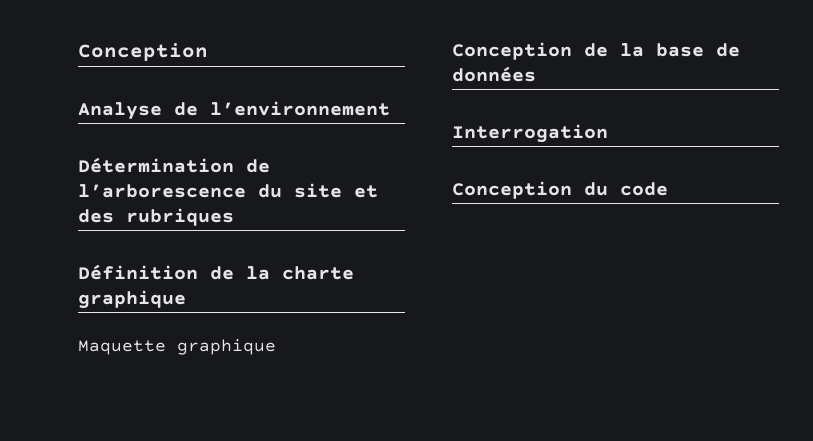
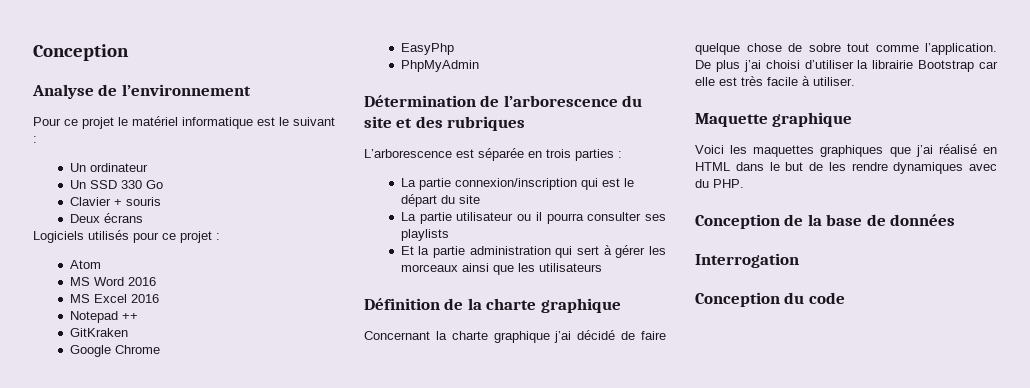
(390, 108) none -> [33,116,335,129] [33,136,37,143] [69,163,148,172] [69,180,163,189] [69,197,161,206] [69,213,143,223] [33,230,220,243] [69,260,101,269] [69,277,156,286] [69,294,159,303] [69,311,138,323] [69,328,128,337] [69,345,160,357] [400,43,454,55] [400,60,479,72] // Pour ce projet le matériel informatique est le suivant : // Un ordinateur // Un SSD 330 Go // Clavier + souris // Deux écrans // Logiciels utilisés pour ce projet : // Atom // MS Word 2016 // MS Excel 2016 // Notepad ++ // GitKraken // Google Chrome // EasyPhp // PhpMyAdmin
(234, 217) none -> [364,148,622,161] [400,178,634,190] [400,194,480,207] [400,212,666,224] [400,229,449,241] [400,245,666,258] [400,263,602,275] // L’arborescence est séparée en trois parties : // La partie connexion/inscription qui est le départ du site // La partie utilisateur ou il pourra consulter ses playlists // Et la partie administration qui sert à gérer les morceaux ainsi que les utilisateurs
[78,339,276,355] Maquette graphique -> [364,330,666,343] [695,43,997,55] [695,60,998,72] [695,76,855,86] [695,112,853,127] [695,144,997,157] [695,162,997,174] [695,179,744,188] Concernant la charte graphique j’ai décidé de faire quelque chose de sobre tout comme l’application. De plus j’ai choisi d’utiliser la librairie Bootstrap car elle est très facile à utiliser. // Maquette graphique // Voici les maquettes graphiques que j’ai réalisé en HTML dans le but de les rendre dynamiques avec du PHP.

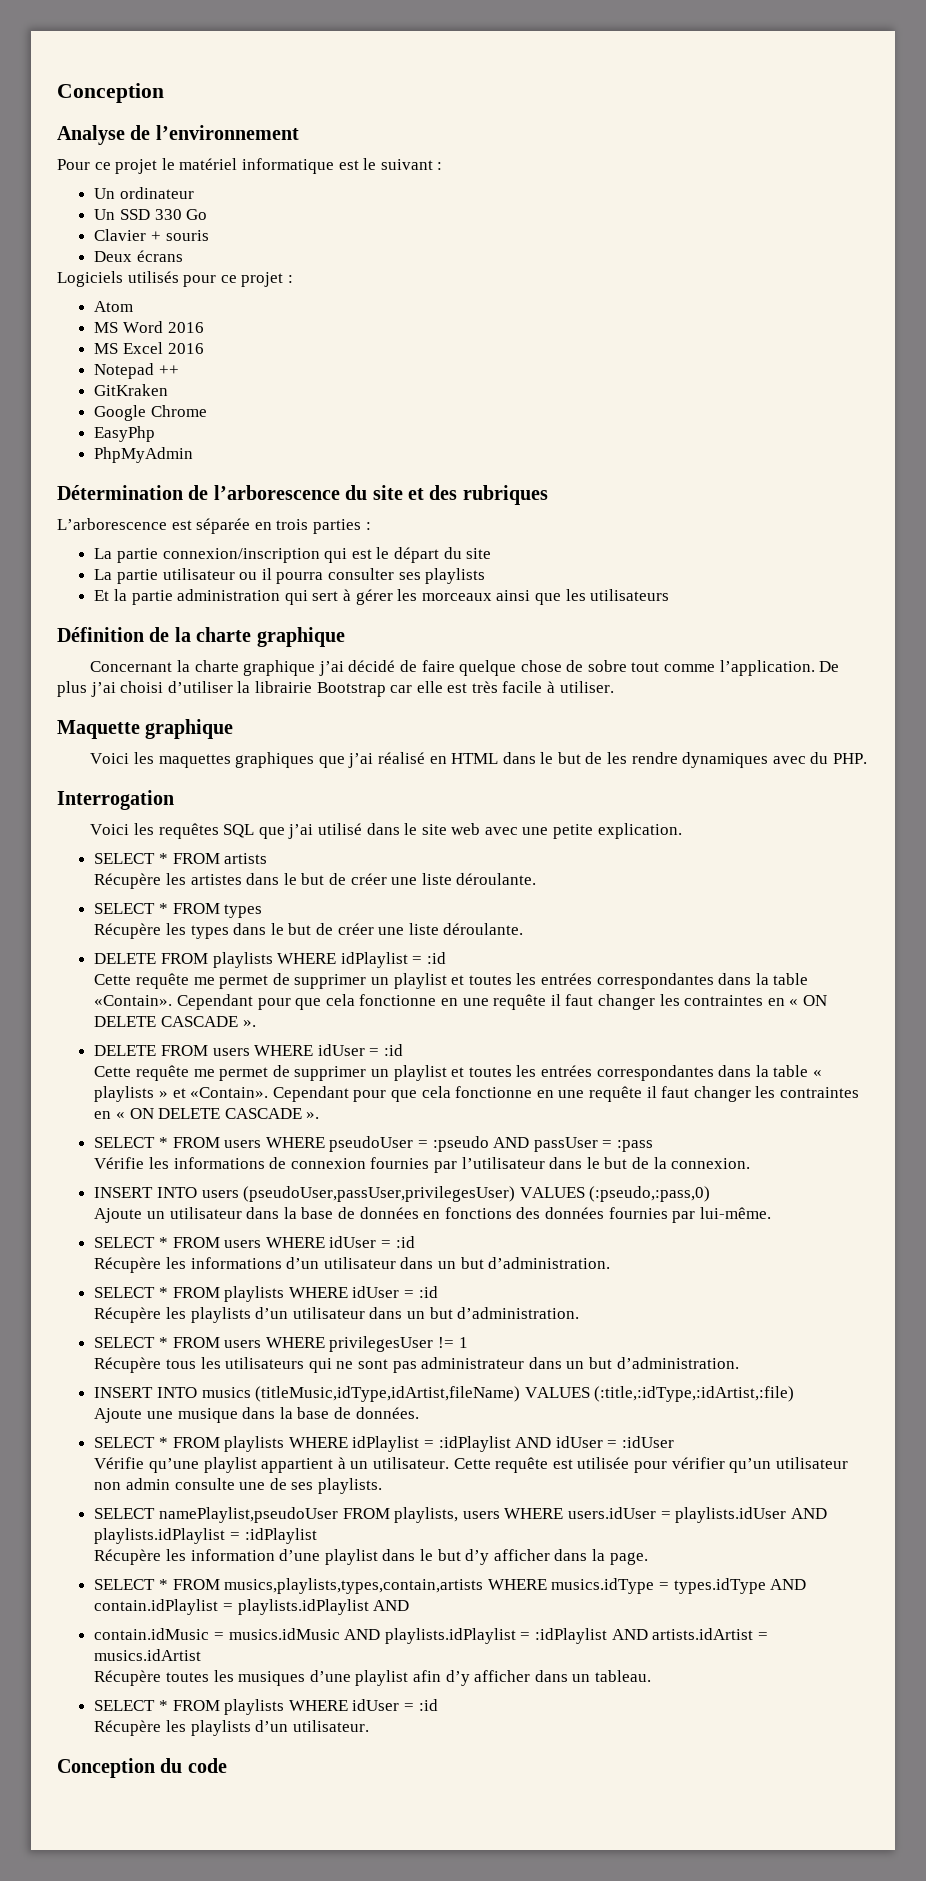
[695,214,956,229] [695,253,799,268] Conception de la base de données // Interrogation -> [57,790,174,810] [90,823,682,839] [94,853,268,864] [94,873,537,889] [94,903,263,918] [94,923,524,939] [94,952,446,968] [94,973,809,989] [94,994,827,1010] [94,1016,256,1027] [94,1044,403,1056] [94,1065,822,1081] [94,1086,859,1102] [94,1108,320,1119] [94,1136,653,1152] [94,1157,751,1173] [94,1186,711,1202] [94,1207,771,1223] [94,1236,415,1248] [94,1257,611,1273] [94,1286,438,1302] [94,1307,580,1323] [94,1336,468,1352] [94,1357,739,1373] [94,1386,795,1402] [94,1407,419,1423] [94,1436,674,1452] [94,1457,848,1473] [94,1478,382,1494] [94,1507,827,1523] [94,1528,317,1544] [94,1549,648,1565] [94,1578,807,1594] [94,1599,410,1615] [94,1628,768,1644] [94,1649,202,1661] [94,1670,651,1686] [94,1699,438,1715] [94,1720,369,1736] Interrogation // Voici les requêtes SQL que j’ai utilisé dans le site web avec une petite explication. // SELECT * FROM artists // Récupère les artistes dans le but de créer une liste déroulante. // SELECT * FROM types // Récupère les types dans le but de créer une liste déroulante. // DELETE FROM playlists WHERE idPlaylist = :id // Cette requête me permet de supprimer un playlist et toutes les entrées correspondantes dans la table «Contain». Cependant pour que cela fonctionne en une requête il faut changer les contraintes en « ON DELETE CASCADE ». // DELETE FROM users WHERE idUser = :id // Cette requête me permet de supprimer un playlist et toutes les entrées correspondantes dans la table « playlists » et «Contain». Cependant pour que cela fonctionne en une requête il faut changer les contraintes en « ON DELETE CASCADE ». // SELECT * FROM users WHERE pseudoUser = :pseudo AND passUser = :pass // Vérifie les informations de connexion fournies par l’utilisateur dans le but de la connexion. // INSERT INTO users (pseudoUser,passUser,privilegesUser) VALUES (:pseudo,:pass,0) // Ajoute un utilisateur dans la base de données en fonctions des données fournies par lui-même. // SELECT * FROM users WHERE idUser = :id // Récupère les informations d’un utilisateur dans un but d’administration. // SELECT * FROM playlists WHERE idUser = :id // Récupère les playlists d’un utilisateur dans un but d’administration. // SELECT * FROM users WHERE privilegesUser != 1 // Récupère tous les utilisateurs qui ne sont pas administrateur dans un but d’administration. // INSERT INTO musics (titleMusic,idType,idArtist,fileName) VALUES (:title,:idType,:idArtist,:file) // Ajoute une musique dans la base de données. // SELECT * FROM playlists WHERE idPlaylist = :idPlaylist AND idUser = :idUser // Vérifie qu’une playlist appartient à un utilisateur. Cette requête est utilisée pour vérifier qu’un utilisateur non admin consulte une de ses playlists. // SELECT namePlaylist,pseudoUser FROM playlists, users WHERE users.idUser = playlists.idUser AND playlists.idPlaylist = :idPlaylist // Récupère les information d’une playlist dans le but d’y afficher dans la page. // SELECT * FROM musics,playlists,types,contain,artists WHERE musics.idType = types.idType AND contain.idPlaylist = playlists.idPlaylist AND // contain.idMusic = musics.idMusic AND playlists.idPlaylist = :idPlaylist AND artists.idArtist = musics.idArtist // Récupère toutes les musiques d’une playlist afin d’y afficher dans un tableau. // SELECT * FROM playlists WHERE idUser = :id // Récupère les playlists d’un utilisateur.

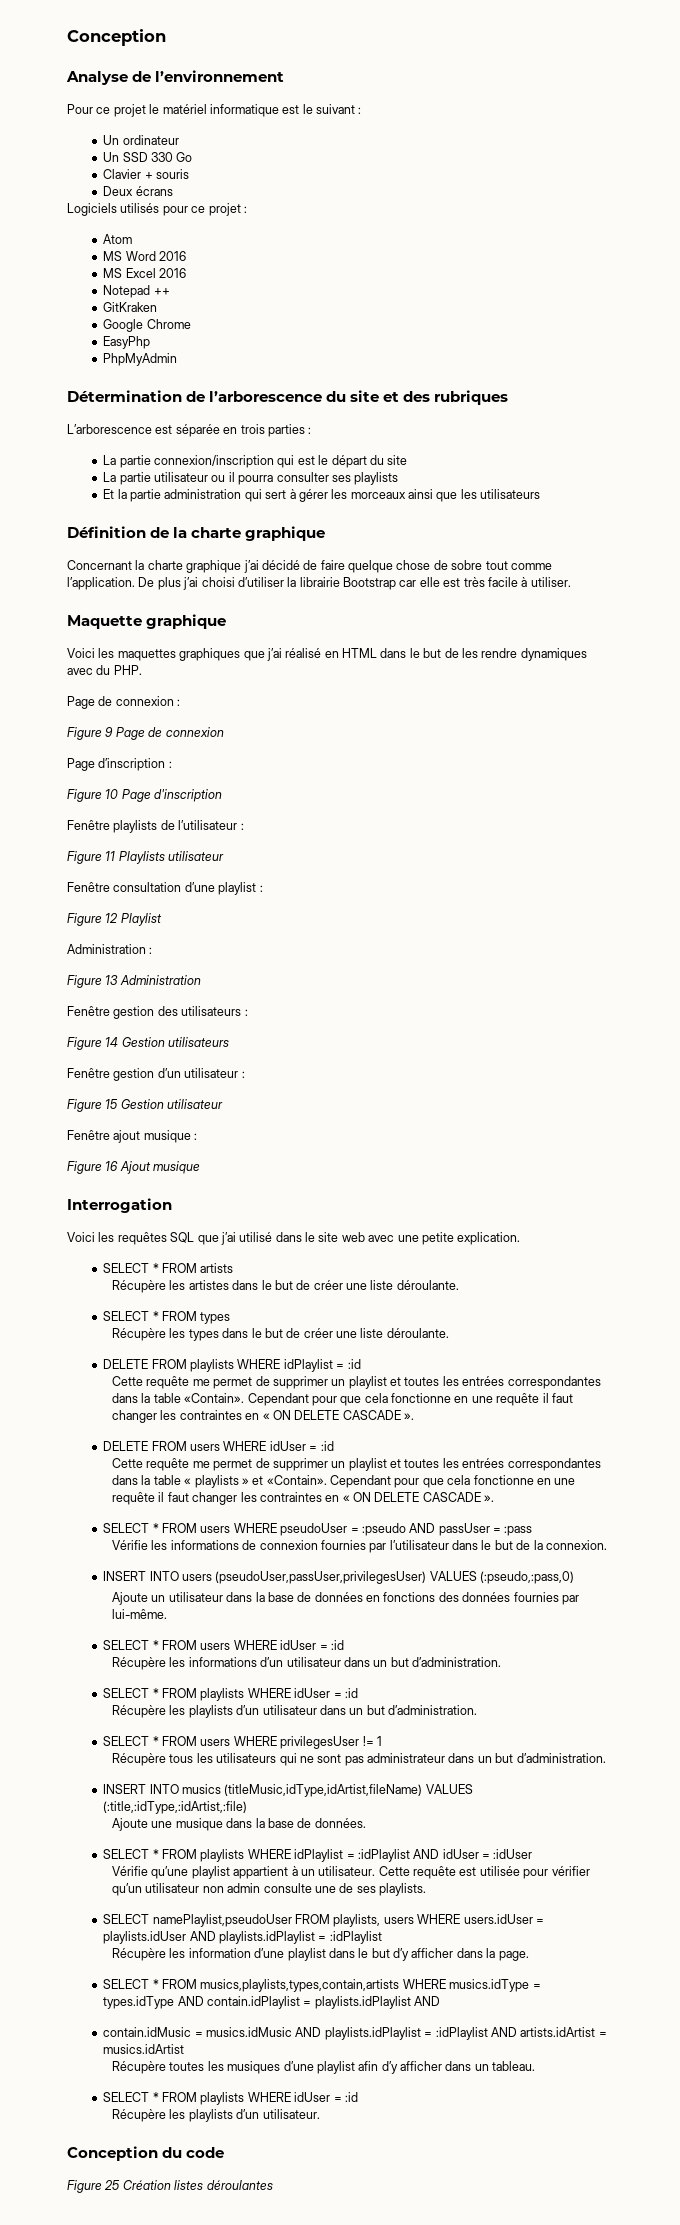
(867, 758) none -> [67,696,181,709] [67,727,224,740] [67,758,172,771] [67,789,223,802] [67,820,244,833] [67,851,225,864] [67,882,263,895] [67,913,162,926] [67,944,153,954] [67,975,201,988] [67,1006,248,1019] [67,1037,230,1050] [67,1068,245,1081] [67,1099,224,1112] [67,1130,198,1143] [67,1161,201,1174] // Page de connexion : // Figure 9 Page de connexion // Page d’inscription : // Figure 10 Page d'inscription // Fenêtre playlists de l’utilisateur : // Figure 11 Playlists utilisateur // Fenêtre consultation d’une playlist : // Figure 12 Playlist // Administration : // Figure 13 Administration // Fenêtre gestion des utilisateurs : // Figure 14 Gestion utilisateurs // Fenêtre gestion d’un utilisateur : // Figure 15 Gestion utilisateur // Fenêtre ajout musique : // Figure 16 Ajout musique
(227, 1765) none -> [67,2180,273,2193] // Figure 25 Création listes déroulantes

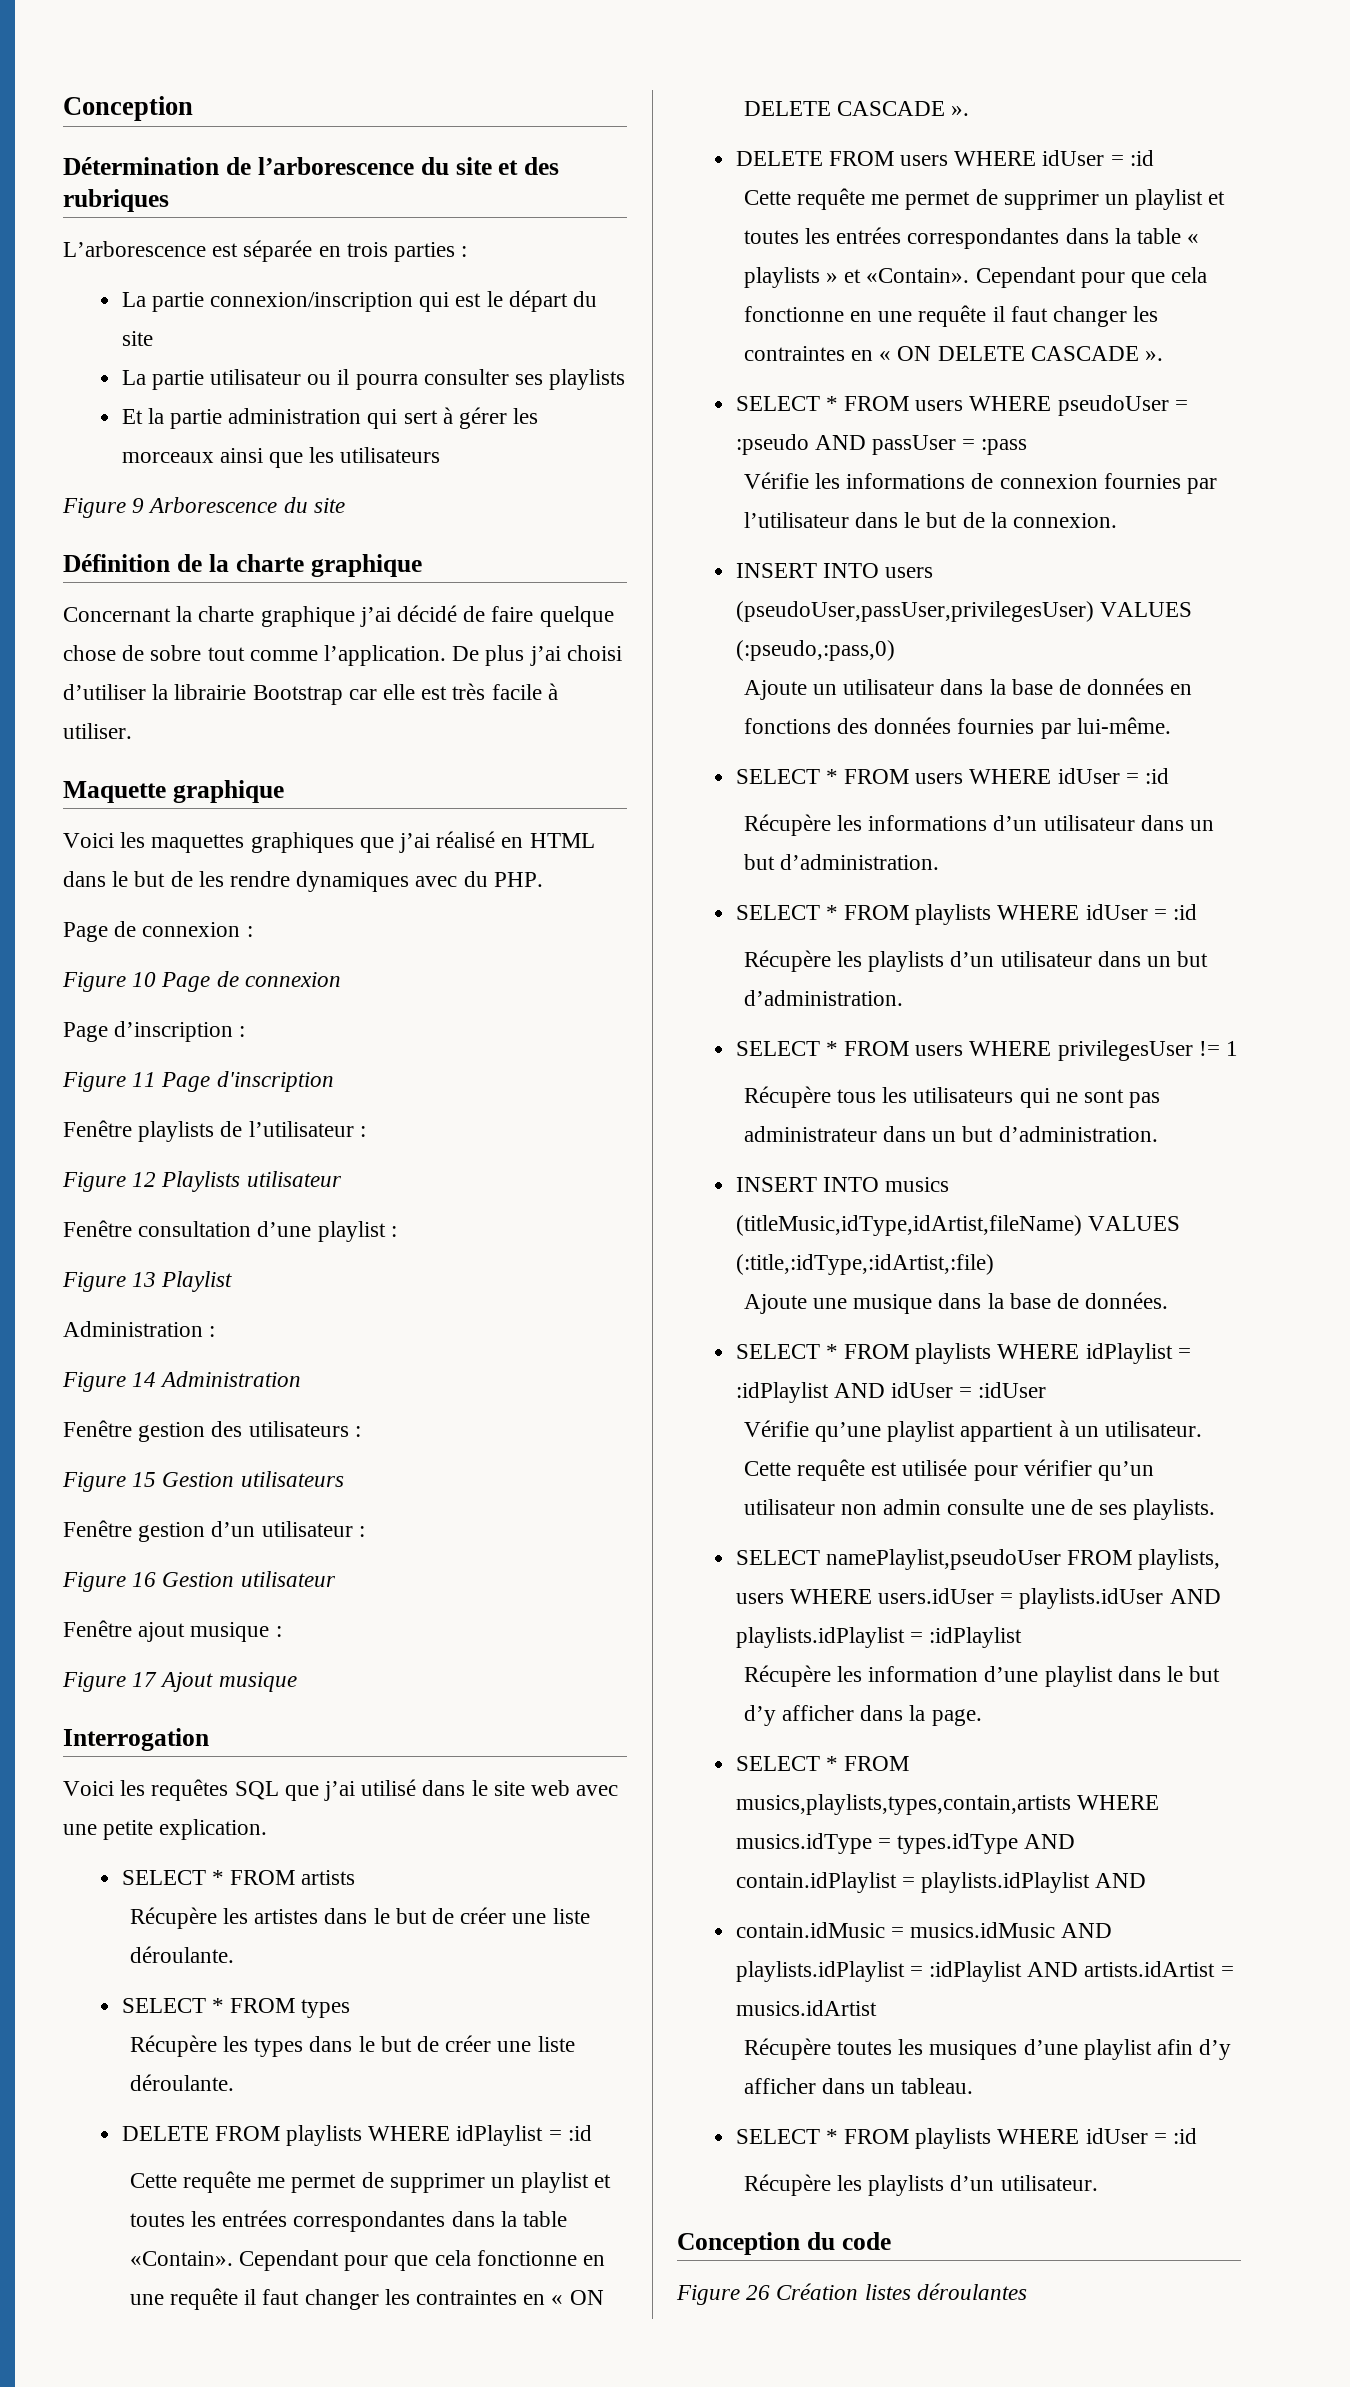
[67,29,166,46] [66,70,285,85] [67,104,362,117] [103,135,179,145] [103,152,193,162] [103,169,190,179] [103,186,173,196] [67,203,247,216] [103,234,133,244] [103,251,187,261] [103,268,187,278] [103,285,170,298] [103,302,158,312] [103,319,191,332] [103,336,151,349] [103,353,178,366] Conception // Analyse de l’environnement // Pour ce projet le matériel informatique est le suivant : // Un ordinateur // Un SSD 330 Go // Clavier + souris // Deux écrans // Logiciels utilisés pour ce projet : // Atom // MS Word 2016 // MS Excel 2016 // Notepad ++ // GitKraken // Google Chrome // EasyPhp // PhpMyAdmin -> [63,96,193,121] Conception
(541, 494) none -> [62,497,345,518] // Figure 9 Arborescence du site
[105,727,114,737] 9 -> [132,972,157,987] 10
[105,789,119,799] 10 -> [132,1072,157,1087] 11
[105,851,116,861] 11 -> [132,1172,157,1187] 12
[105,913,119,923] 12 -> [132,1272,157,1287] 13
[105,975,119,985] 13 -> [132,1372,157,1387] 14
[105,1037,119,1047] 14 -> [132,1472,157,1487] 15
[105,1099,119,1109] 15 -> [132,1572,157,1587] 16
[105,1161,119,1171] 16 -> [132,1672,158,1687] 17
[104,2180,121,2190] 25 -> [746,2285,771,2300] 26

